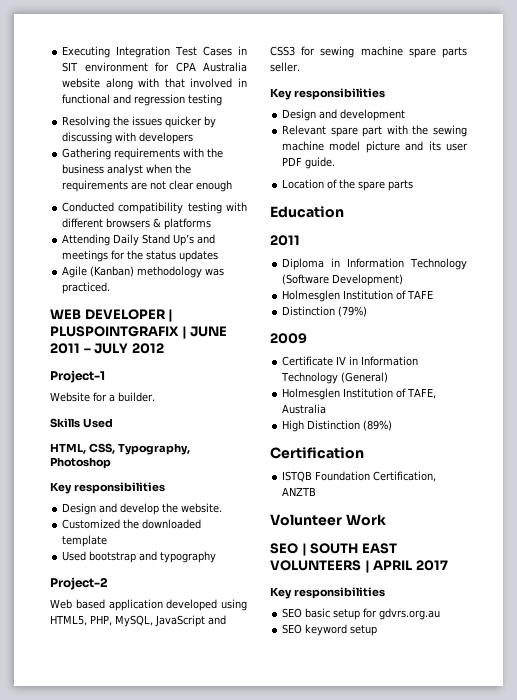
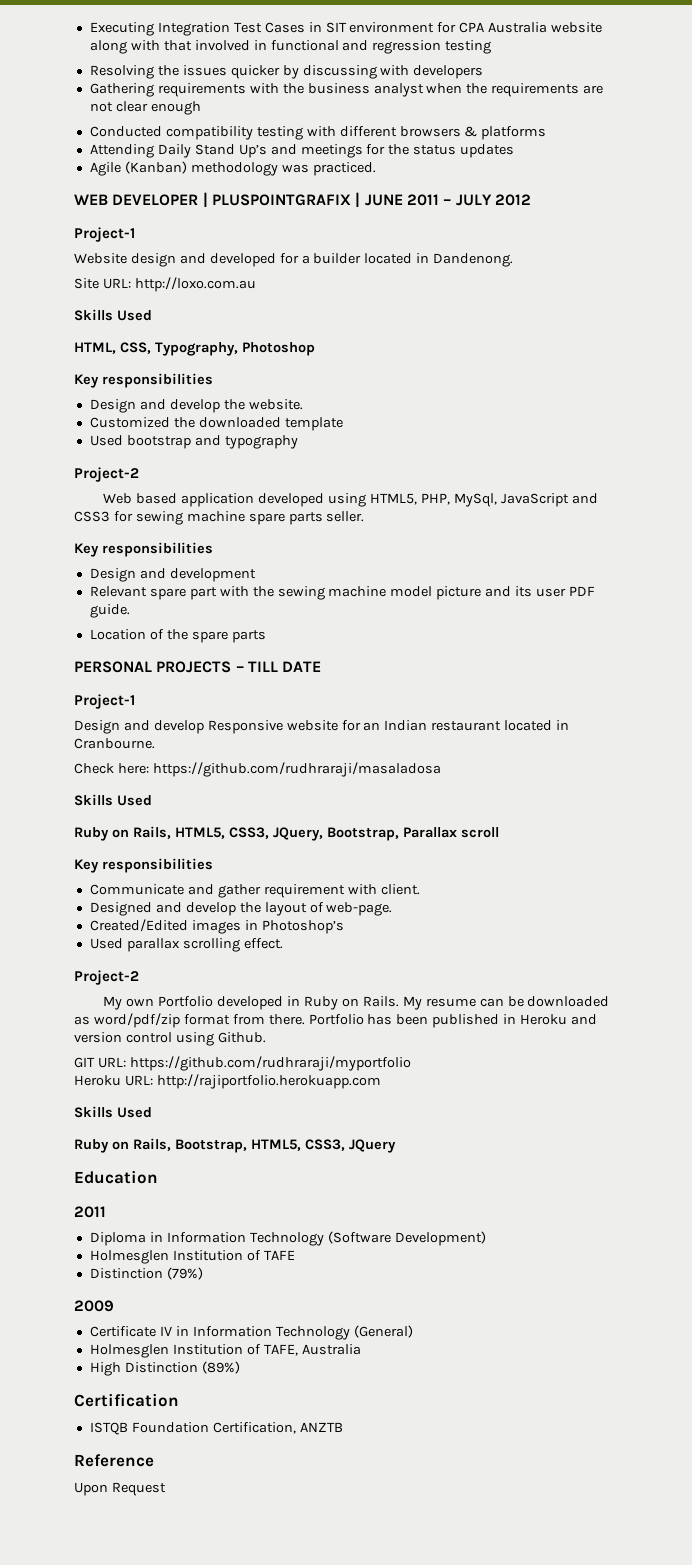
[93,392,155,402] for a builder. -> [130,253,514,267] [74,277,256,292] design and developed for a builder located in Dandenong. // Site URL: http://loxo.com.au
[115,615,153,627] MySQL, -> [453,493,497,507] MySql,
(414, 185) none -> [74,661,322,673] [74,694,135,709] [74,720,570,734] [74,738,155,749] [74,762,441,777] [74,794,152,806] [74,826,499,841] [74,858,213,873] [89,884,420,898] [89,902,393,916] [89,919,344,934] [89,938,283,952] [74,970,139,985] [103,996,610,1010] [74,1013,598,1028] [74,1032,266,1046] [74,1056,411,1071] [74,1074,381,1089] [74,1106,152,1118] [74,1138,396,1153] // PERSONAL PROJECTS – TILL DATE // Project-1 // Design and develop Responsive website for an Indian restaurant located in Cranbourne. // Check here: https://github.com/rudhraraji/masaladosa // Skills Used // Ruby on Rails, HTML5, CSS3, JQuery, Bootstrap, Parallax scroll // Key responsibilities // Communicate and gather requirement with client. // Designed and develop the layout of web-page. // Created/Edited images in Photoshop’s // Used parallax scrolling effect. // Project-2 // My own Portfolio developed in Ruby on Rails. My resume can be downloaded as word/pdf/zip format from there. Portfolio has been published in Heroku and version control using Github. // GIT URL: https://github.com/rudhraraji/myportfolio // Heroku URL: http://rajiportfolio.herokuapp.com // Skills Used // Ruby on Rails, Bootstrap, HTML5, CSS3, JQuery
[270,514,386,526] [270,543,397,556] [270,560,448,573] [270,587,385,599] [282,608,441,620] [282,624,378,636] Volunteer Work // SEO | SOUTH EAST VOLUNTEERS | APRIL 2017 // Key responsibilities // SEO basic setup for gdvrs.org.au // SEO keyword setup -> [74,1454,154,1467] [74,1482,166,1496] Reference // Upon Request

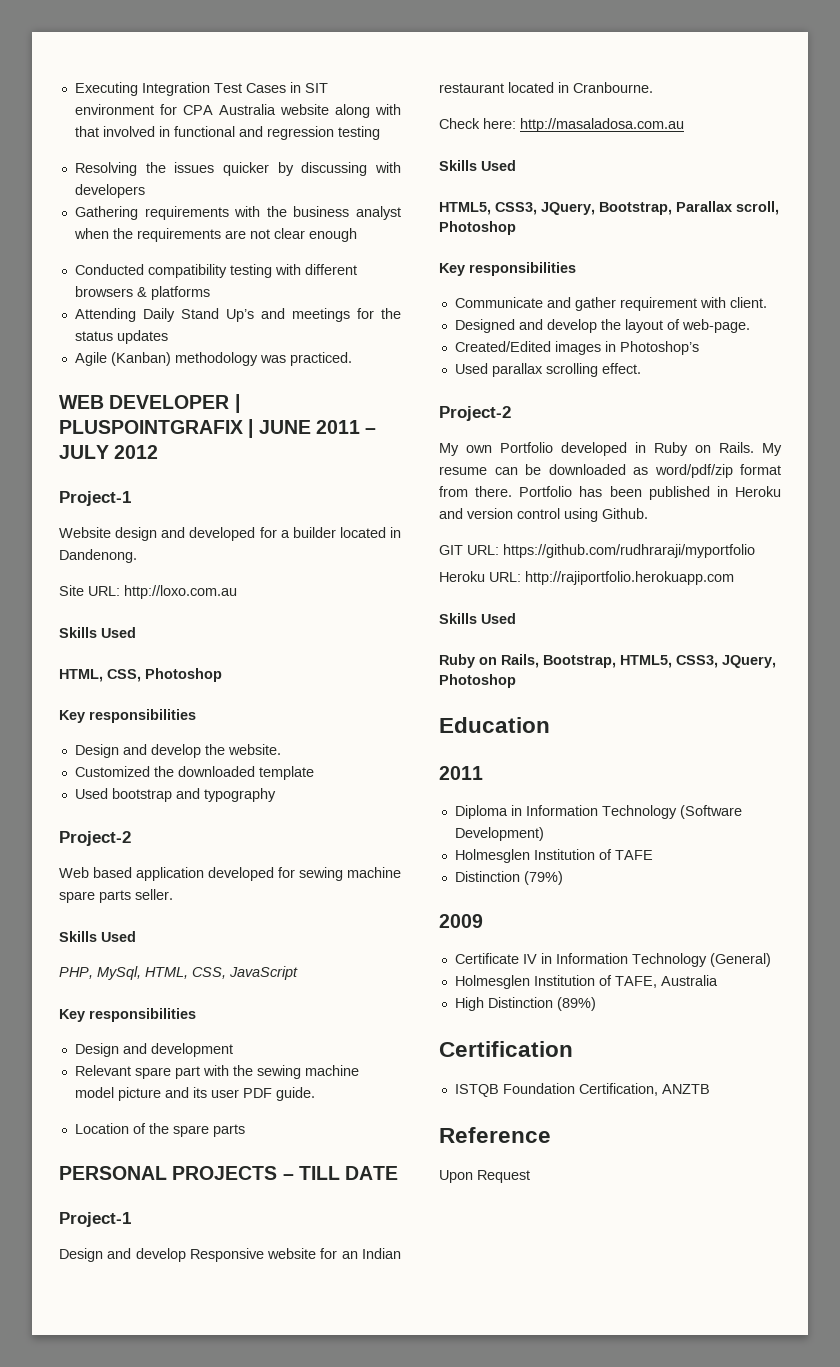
[155,342,238,356] Typography, -> (141, 675) none
[328,493,598,507] [74,511,110,522] using HTML5, PHP, MySql, JavaScript and CSS3 -> (274, 874) none
(365, 516) none -> [59,931,136,942] [59,966,298,980] // Skills Used // PHP, MySql, HTML, CSS, JavaScript
[152,762,441,777] [74,794,152,806] [74,826,171,841] https://github.com/rudhraraji/masaladosa // Skills Used // Ruby on Rails, -> [520,118,684,132] [439,160,516,171] http://masaladosa.com.au // Skills Used //
[461,827,499,838] scroll -> [736,201,779,215] [439,221,516,235] scroll, Photoshop
[349,1139,396,1153] JQuery -> [722,655,776,668] [439,674,516,688] JQuery, Photoshop

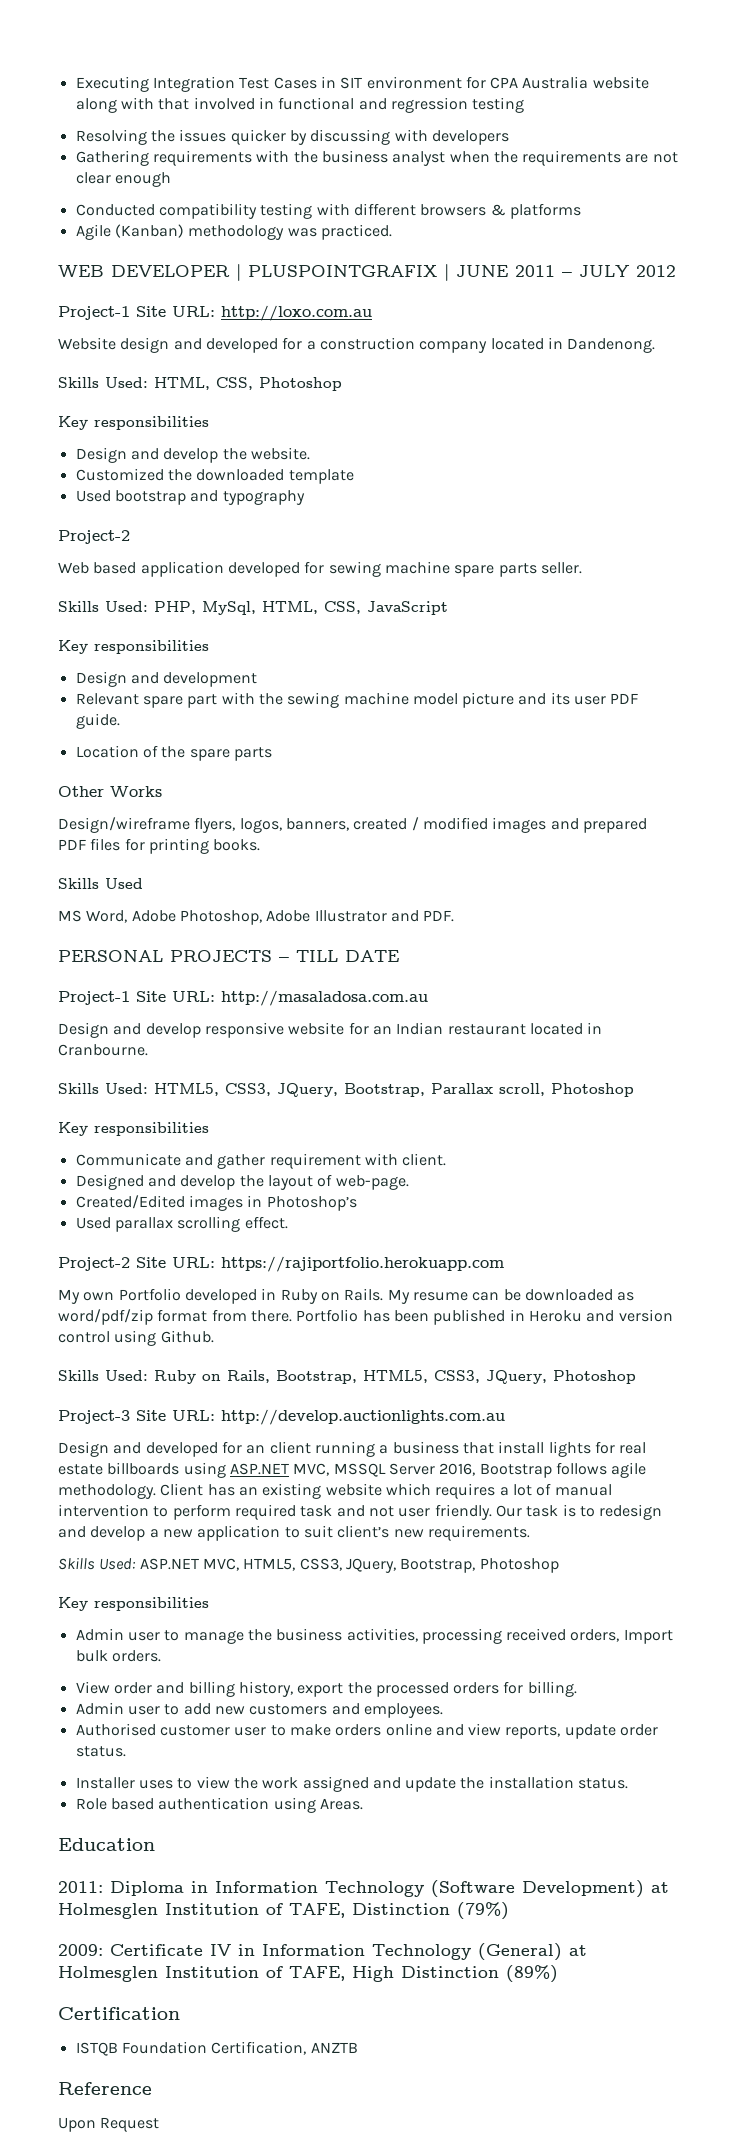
[74,308,402,322] [74,330,168,344] // Attending Daily Stand Up’s and meetings for the status updates -> (581, 211) none
(131, 498) none -> [136,305,372,321] Site URL: http://loxo.com.au
[292,527,336,538] builder -> [319,337,488,353] construction company
[59,585,237,599] [59,627,136,638] // Site URL: http://loxo.com.au // Skills Used // -> [58,377,148,388] // Skills Used:
[101,931,136,942] Used // -> [105,601,148,612] Used:
(245, 1130) none -> [58,786,162,797] [58,817,647,833] [58,838,261,854] [58,878,143,889] [58,910,455,925] // Other Works // Design/wireframe flyers, logos, banners, created / modified images and prepared PDF files for printing books. // Skills Used // MS Word, Adobe Photoshop, Adobe Illustrator and PDF.
[59,1248,264,1262] // Design and develop Responsive -> [136,990,428,1006] [58,1022,284,1038] Site URL: http://masaladosa.com.au // Design and develop responsive
[439,118,684,132] [439,160,516,171] // Check here: http://masaladosa.com.au // Skills Used // -> [58,1083,148,1094] // Skills Used:
(511, 413) none -> [136,1256,504,1272] Site URL: https://rajiportfolio.herokuapp.com
[439,544,755,558] [439,571,734,585] [439,613,516,624] // GIT URL: https://github.com/rudhraraji/myportfolio // Heroku URL: http://rajiportfolio.herokuapp.com // Skills Used // -> [58,1370,148,1381] // Skills Used:
(516, 681) none -> [58,1409,505,1425] [58,1441,647,1457] [58,1462,647,1478] [58,1483,612,1499] [58,1504,663,1520] [58,1525,530,1541] [58,1557,559,1573] [58,1597,209,1611] [75,1628,673,1644] [75,1650,161,1662] [75,1681,577,1697] [75,1702,443,1718] [75,1723,659,1739] [75,1746,126,1757] [75,1776,629,1792] [75,1797,363,1813] // Project-3 Site URL: http://develop.auctionlights.com.au // Design and developed for an client running a business that install lights for real estate billboards using ASP.NET MVC, MSSQL Server 2016, Bootstrap follows agile methodology. Client has an existing website which requires a lot of manual intervention to perform required task and not user friendly. Our task is to redesign and develop a new application to suit client’s new requirements. // Skills Used: ASP.NET MVC, HTML5, CSS3, JQuery, Bootstrap, Photoshop // Key responsibilities // Admin user to manage the business activities, processing received orders, Import bulk orders. // View order and billing history, export the processed orders for billing. // Admin user to add new customers and employees. // Authorised customer user to make orders online and view reports, update order status. // Installer uses to view the work assigned and update the installation status. // Role based authentication using Areas.
[439,766,483,780] 2011 // -> [58,1881,103,1893] 2011:
[454,849,653,863] // Holmesglen Institution of TAFE // -> [651,1882,669,1893] [58,1903,345,1919] at Holmesglen Institution of TAFE,
[439,914,483,928] 2009 // -> [58,1944,103,1956] 2009:
[454,975,718,989] // Holmesglen Institution of TAFE, Australia // -> [569,1945,587,1956] [58,1966,345,1982] at Holmesglen Institution of TAFE,

